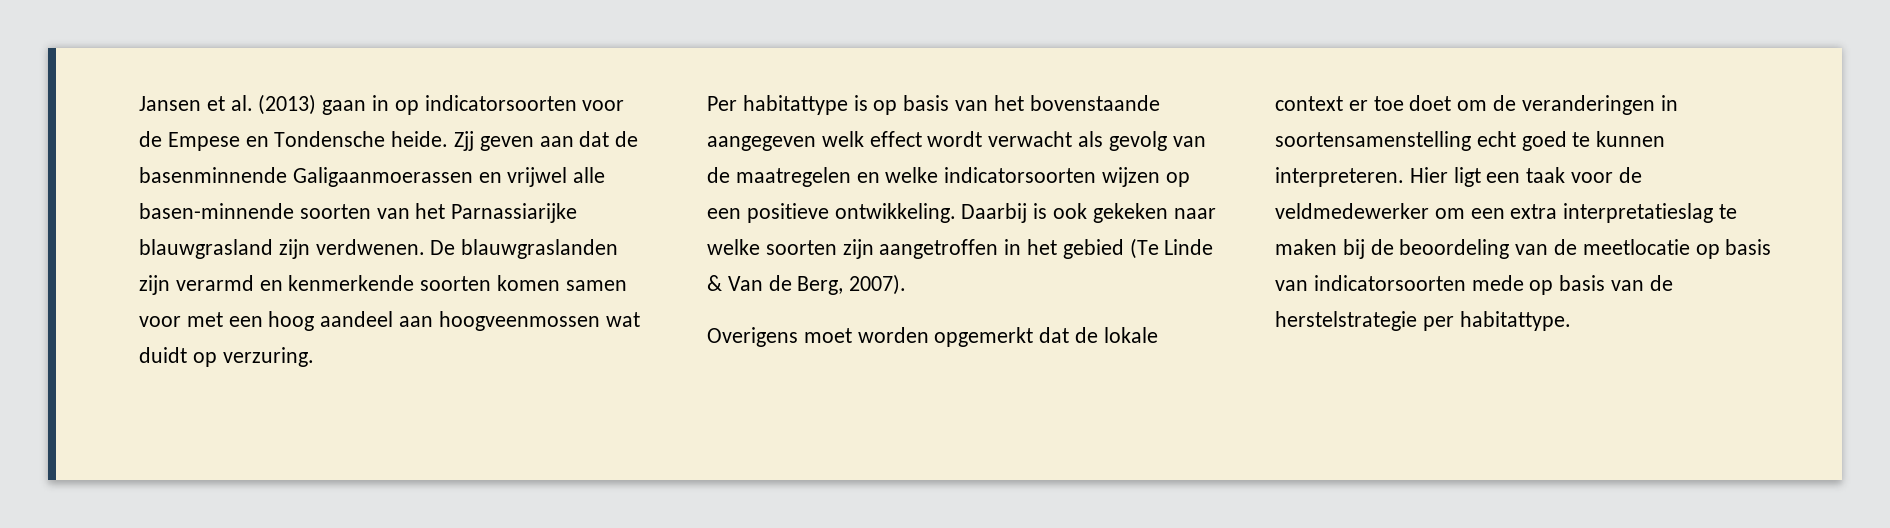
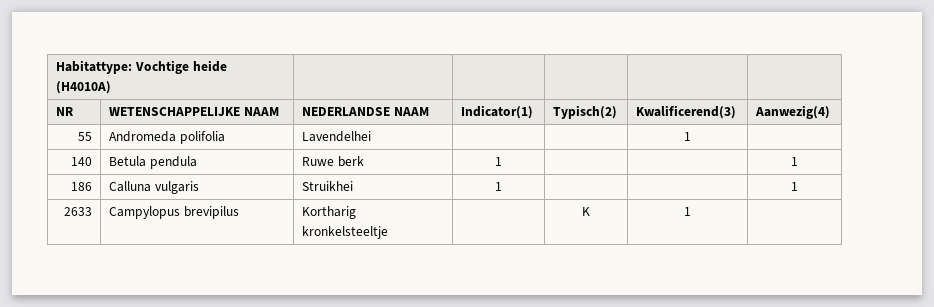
[139,94,625,115] [139,131,639,151] [139,167,606,187] [139,203,578,223] [139,239,619,259] [139,275,627,295] [139,311,640,331] [139,347,314,367] [707,95,1160,115] [707,131,1206,151] [707,167,1190,187] [707,203,1216,223] [707,238,1214,259] [707,274,907,295] [707,327,1158,347] [1275,95,1678,115] [1275,131,1666,151] [1275,167,1642,187] [1275,203,1738,223] [1275,239,1772,259] [1275,275,1673,295] [1275,311,1571,331] Jansen et al. (2013) gaan in op indicatorsoorten voor de Empese en Tondensche heide. Zjj geven aan dat de basenminnende Galigaanmoerassen en vrijwel alle basen-minnende soorten van het Parnassiarijke blauwgrasland zijn verdwenen. De blauwgraslanden zijn verarmd en kenmerkende soorten komen samen voor met een hoog aandeel aan hoogveenmossen wat duidt op verzuring. // Per habitattype is op basis van het bovenstaande aangegeven welk effect wordt verwacht als gevolg van de maatregelen en welke indicatorsoorten wijzen op een positieve ontwikkeling. Daarbij is ook gekeken naar welke soorten zijn aangetroffen in het gebied (Te Linde & Van de Berg, 2007). // Overigens moet worden opgemerkt dat de lokale context er toe doet om de veranderingen in soortensamenstelling echt goed te kunnen interpreteren. Hier ligt een taak voor de veldmedewerker om een extra interpretatieslag te maken bij de beoordeling van de meetlocatie op basis van indicatorsoorten mede op basis van de herstelstrategie per habitattype. -> [56,60,227,74] [56,81,112,94] [56,107,75,116] [109,107,279,116] [302,107,429,116] [461,105,534,119] [553,105,618,119] [636,105,737,119] [755,105,831,119] [77,132,92,141] [109,131,225,144] [302,131,372,142] [684,132,691,141] [70,157,92,166] [109,156,197,169] [302,156,364,167] [495,157,502,166] [791,157,798,166] [70,182,92,191] [109,181,199,194] [302,181,354,191] [495,182,502,191] [791,182,798,191] [63,207,92,216] [109,206,239,219] [302,206,357,219] [302,226,389,239] [582,207,590,216] [684,207,691,216] Habitattype: Vochtige heide (H4010A) | | | | | // NR | WETENSCHAPPELIJKE NAAM | NEDERLANDSE NAAM | Indicator(1) | Typisch(2) | Kwalificerend(3) | Aanwezig(4) // 55 | Andromeda polifolia | Lavendelhei | | | 1 | // 140 | Betula pendula | Ruwe berk | 1 | | | 1 // 186 | Calluna vulgaris | Struikhei | 1 | | | 1 // 2633 | Campylopus brevipilus | Kortharig kronkelsteeltje | | K | 1 |

